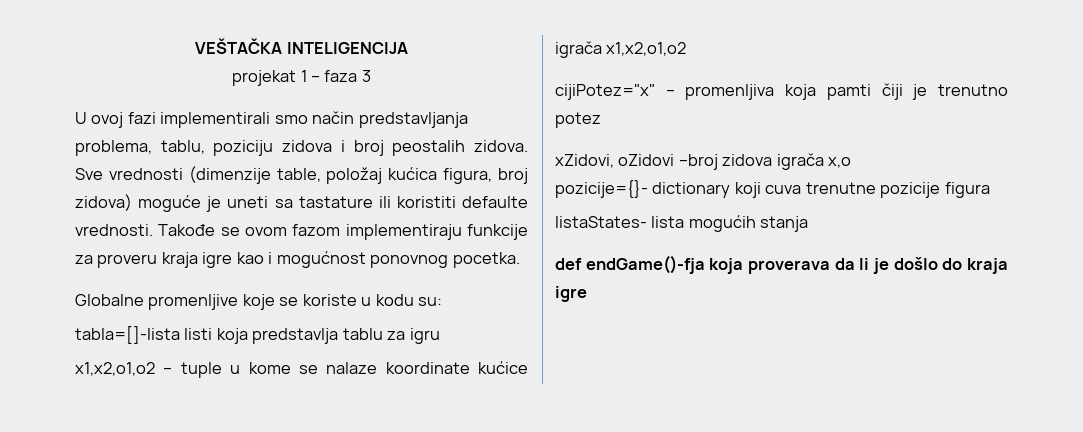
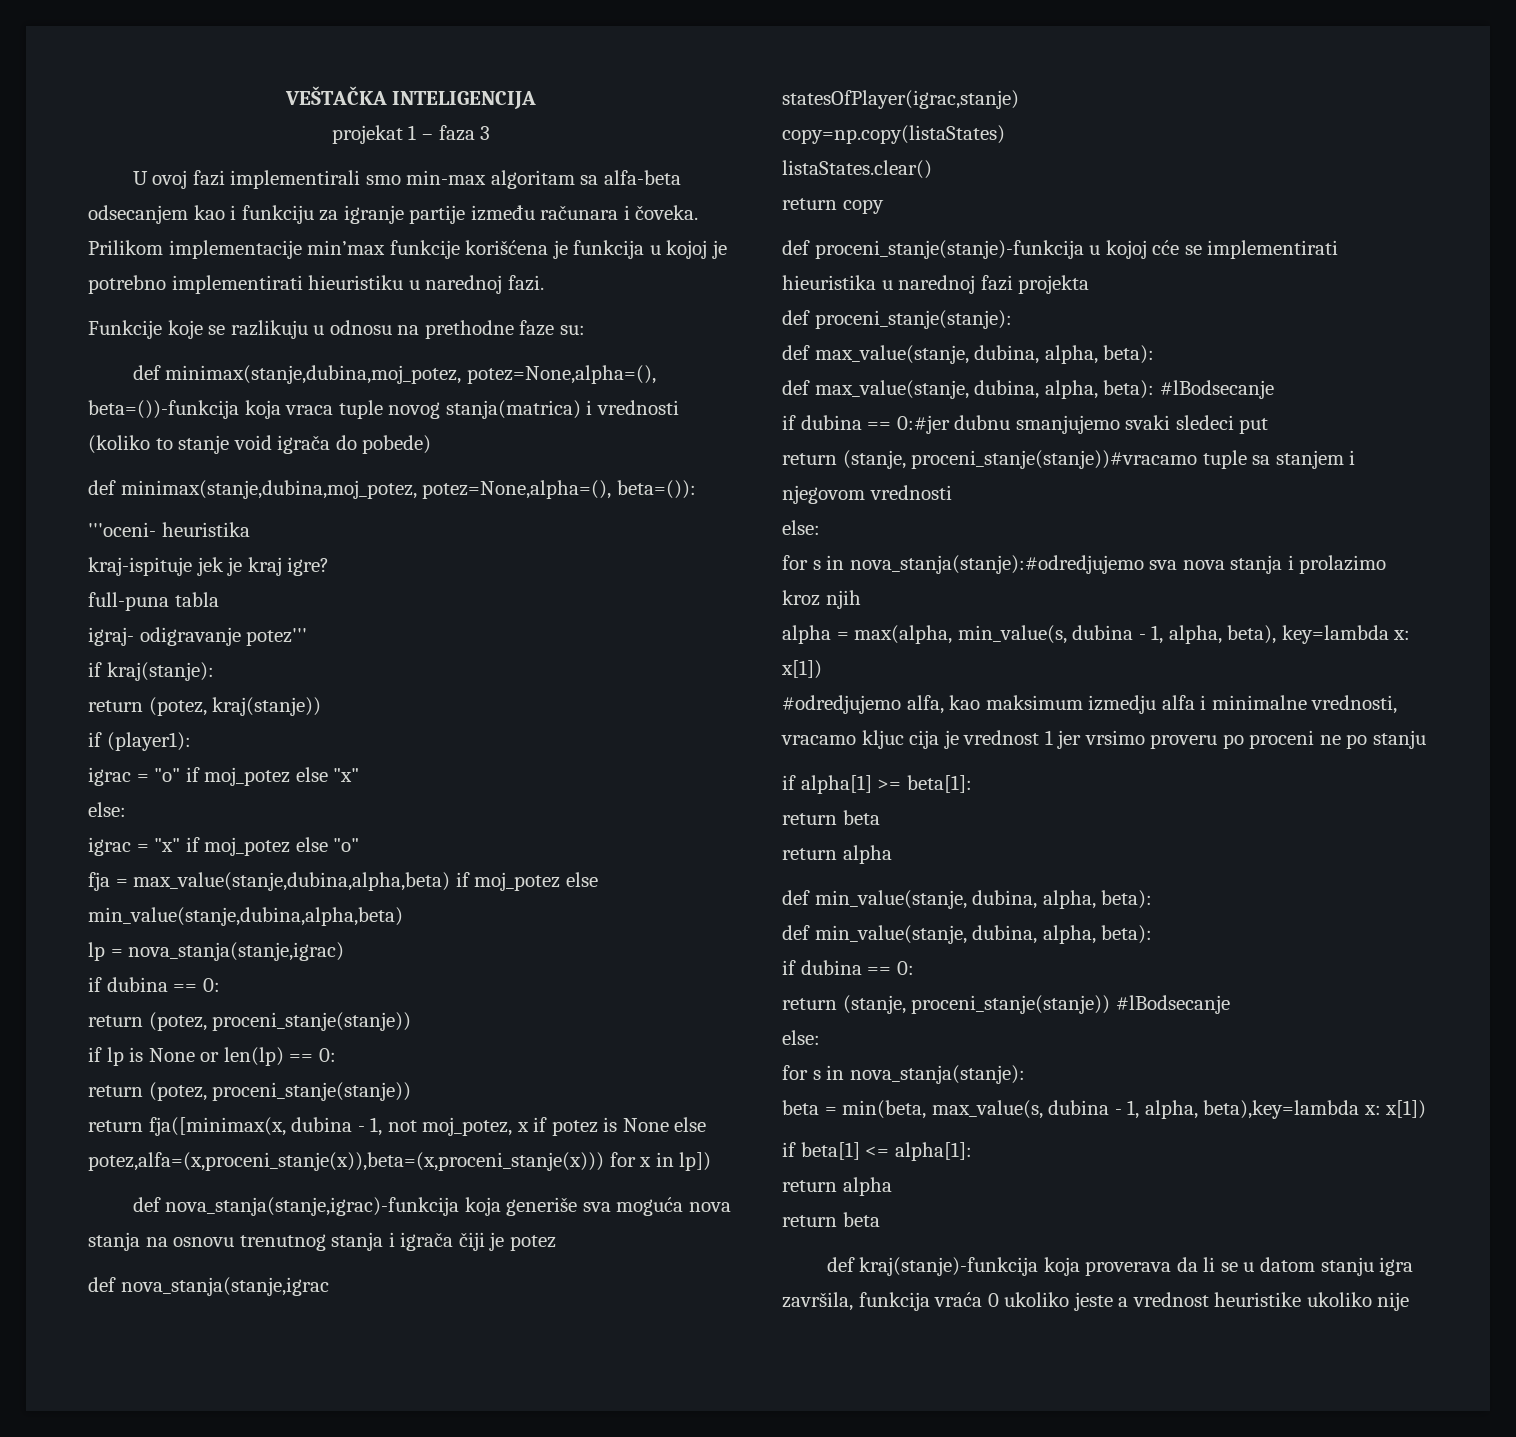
[312,111,468,128] [75,140,528,156] [75,166,528,184] [75,194,528,212] [75,224,528,240] [75,251,520,268] [75,294,443,310] [75,326,440,344] [75,361,528,378] [555,41,687,58] [555,84,871,100] način predstavljanja problema, tablu, poziciju zidova i broj peostalih zidova. Sve vrednosti (dimenzije table, položaj kućica figura, broj zidova) moguće je uneti sa tastature ili koristiti defaulte vrednosti. Takođe se ovom fazom implementiraju funkcije za proveru kraja igre kao i mogućnost ponovnog pocetka. // Globalne promenljive koje se koriste u kodu su: // tabla=[]-lista listi koja predstavlja tablu za igru // x1,x2,o1,o2 – tuple u kome se nalaze koordinate kućice igrača x1,x2,o1,o2 // cijiPotez="x" – promenljiva koja pamti -> [406,170,682,189] [88,205,699,224] [88,240,727,259] [88,275,544,294] [88,320,585,339] [132,365,656,384] [88,400,679,419] [88,435,432,454] [88,480,696,499] [88,522,250,537] [88,557,330,576] [88,592,219,611] [88,627,308,646] [88,662,214,681] [88,697,322,716] [88,732,191,751] [88,767,360,786] [88,802,126,817] [88,837,360,856] [88,872,598,891] [88,907,403,926] [88,942,345,961] [88,977,220,992] [88,1012,412,1031] [88,1047,336,1066] [88,1082,412,1101] [88,1117,707,1136] [88,1152,712,1171] [132,1197,731,1216] [88,1232,454,1251] min-max algoritam sa alfa-beta odsecanjem kao i funkciju za igranje partije između računara i čoveka. Prilikom implementacije min’max funkcije korišćena je funkcija u kojoj je potrebno implementirati hieuristiku u narednoj fazi. // Funkcije koje se razlikuju u odnosu na prethodne faze su: // def minimax(stanje,dubina,moj_potez, potez=None,alpha=(), beta=())-funkcija koja vraca tuple novog stanja(matrica) i vrednosti (koliko to stanje void igrača do pobede) // def minimax(stanje,dubina,moj_potez, potez=None,alpha=(), beta=()): // '''oceni- heuristika // kraj-ispituje jek je kraj igre? // full-puna tabla // igraj- odigravanje potez''' // if kraj(stanje): // return (potez, kraj(stanje)) // if (player1): // igrac = "o" if moj_potez else "x" // else: // igrac = "x" if moj_potez else "o" // fja = max_value(stanje,dubina,alpha,beta) if moj_potez else min_value(stanje,dubina,alpha,beta) // lp = nova_stanja(stanje,igrac) // if dubina == 0: // return (potez, proceni_stanje(stanje)) // if lp is None or len(lp) == 0: // return (potez, proceni_stanje(stanje)) // return fja([minimax(x, dubina - 1, not moj_potez, x if potez is None else potez,alfa=(x,proceni_stanje(x)),beta=(x,proceni_stanje(x))) for x in lp]) // def nova_stanja(stanje,igrac)-funkcija koja generiše sva moguća nova stanja na osnovu trenutnog stanja i igrača
[938,84,1008,96] trenutno -> (505, 1241) none
[555,153,852,170] [555,180,990,198] [555,215,809,232] [555,255,1009,274] [555,286,587,302] xZidovi, oZidovi –broj zidova igrača x,o // pozicije={}- dictionary koji cuva trenutne pozicije figura // listaStates- lista mogućih stanja // def endGame()-fja koja proverava da li je došlo do kraja igre -> [88,1277,329,1296] [782,90,1019,109] [782,125,1005,144] [782,160,932,179] [782,198,884,214] [782,240,1339,259] [782,275,1090,294] [782,310,1012,329] [782,345,1155,364] [782,380,1274,399] [782,415,1269,434] [782,450,1356,469] [782,485,952,504] [782,520,820,535] [782,555,1387,574] [782,590,861,609] [782,625,1411,644] [781,660,822,679] [782,695,1398,714] [781,730,1426,749] [782,775,972,794] [782,810,880,825] [782,845,892,864] [782,890,1153,909] [782,925,1153,944] [782,960,914,975] [782,995,1230,1014] [782,1030,820,1045] [782,1065,1025,1084] [782,1100,1427,1119] [782,1142,972,1161] [782,1177,892,1196] [782,1212,880,1227] [826,1257,1414,1276] [782,1292,1410,1311] def nova_stanja(stanje,igrac // statesOfPlayer(igrac,stanje) // copy=np.copy(listaStates) // listaStates.clear() // return copy // def proceni_stanje(stanje)-funkcija u kojoj cće se implementirati hieuristika u narednoj fazi projekta // def proceni_stanje(stanje): // def max_value(stanje, dubina, alpha, beta): // def max_value(stanje, dubina, alpha, beta): #lBodsecanje // if dubina == 0:#jer dubnu smanjujemo svaki sledeci put // return (stanje, proceni_stanje(stanje))#vracamo tuple sa stanjem i njegovom vrednosti // else: // for s in nova_stanja(stanje):#odredjujemo sva nova stanja i prolazimo kroz njih // alpha = max(alpha, min_value(s, dubina - 1, alpha, beta), key=lambda x: x[1]) // #odredjujemo alfa, kao maksimum izmedju alfa i minimalne vrednosti, vracamo kljuc cija je vrednost 1 jer vrsimo proveru po proceni ne po stanju // if alpha[1] >= beta[1]: // return beta // return alpha // def min_value(stanje, dubina, alpha, beta): // def min_value(stanje, dubina, alpha, beta): // if dubina == 0: // return (stanje, proceni_stanje(stanje)) #lBodsecanje // else: // for s in nova_stanja(stanje): // beta = min(beta, max_value(s, dubina - 1, alpha, beta),key=lambda x: x[1]) // if beta[1] <= alpha[1]: // return alpha // return beta // def kraj(stanje)-funkcija koja proverava da li se u datom stanju igra završila, funkcija vraća 0 ukoliko jeste a vrednost heuristike ukoliko nije

